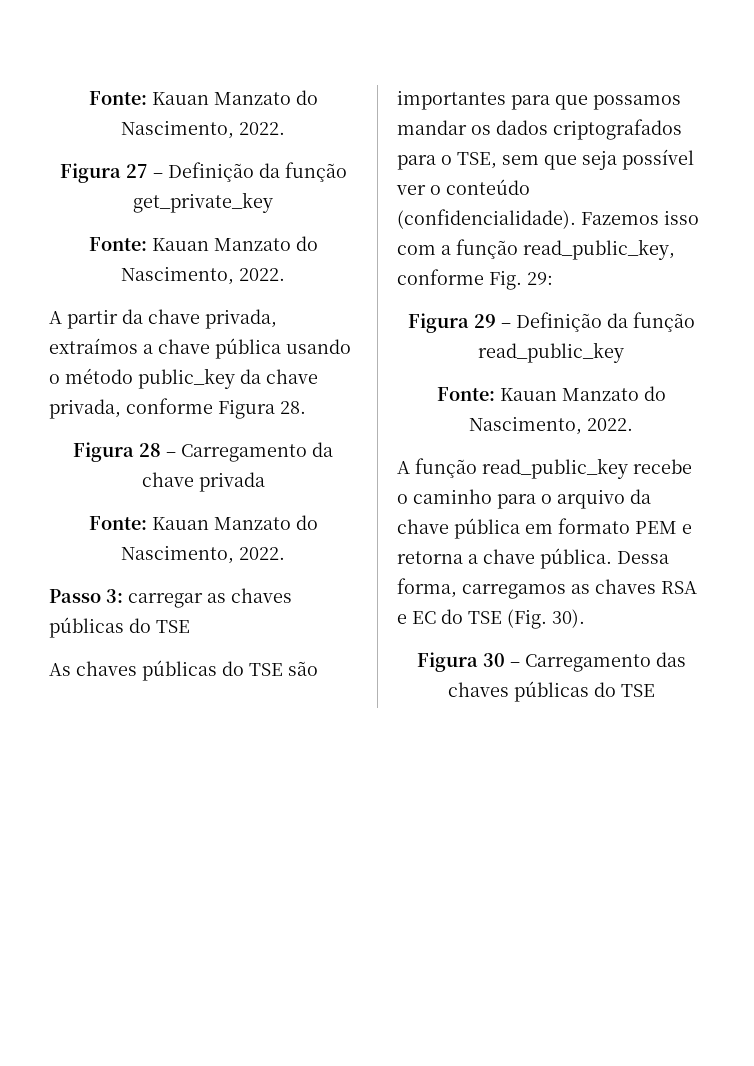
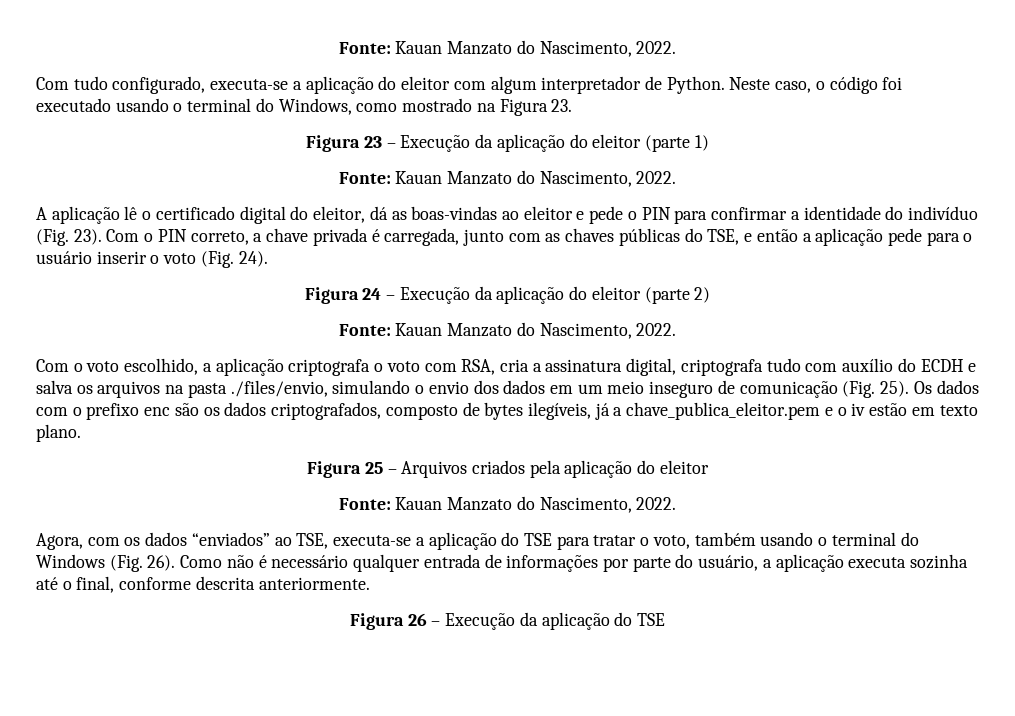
[88,90,318,105] [121,120,285,139] [59,162,347,183] [133,192,273,213] [88,236,318,251] [121,266,285,285] [49,309,277,329] [49,338,351,359] [49,368,318,389] [49,398,306,419] [73,442,333,462] [141,472,265,492] [88,515,318,530] [121,545,285,564] [49,588,292,608] [49,617,190,638] [49,660,318,681] [397,90,681,110] [397,119,682,140] [397,149,694,170] [396,179,530,195] [397,209,699,229] [397,239,675,260] [397,269,553,290] [407,312,695,333] [478,342,624,363] [436,386,666,401] [469,416,633,435] [397,458,692,479] [397,489,651,509] [397,518,692,539] [397,548,669,569] [397,578,697,599] [397,609,585,629] [416,652,686,672] [447,681,589,702] Fonte: Kauan Manzato do Nascimento, 2022. // Figura 27 – Definição da função get_private_key // Fonte: Kauan Manzato do Nascimento, 2022. // A partir da chave privada, extraímos a chave pública usando o método public_key da chave privada, conforme Figura 28. // Figura 28 – Carregamento da chave privada // Fonte: Kauan Manzato do Nascimento, 2022. // Passo 3: carregar as chaves públicas do TSE // As chaves públicas do TSE são importantes para que possamos mandar os dados criptografados para o TSE, sem que seja possível ver o conteúdo (confidencialidade). Fazemos isso com a função read_public_key, conforme Fig. 29: // Figura 29 – Definição da função read_public_key // Fonte: Kauan Manzato do Nascimento, 2022. // A função read_public_key recebe o caminho para o arquivo da chave pública em formato PEM e retorna a chave pública. Dessa forma, carregamos as chaves RSA e EC do TSE (Fig. 30). // Figura 30 – Carregamento das chaves públicas -> [338,40,677,57] [36,76,903,94] [36,98,573,116] [306,134,709,152] [338,170,677,187] [36,206,978,224] [36,228,973,246] [36,251,268,268] [304,286,711,304] [338,322,677,339] [36,358,977,376] [36,380,979,398] [36,402,978,420] [36,424,81,442] [307,460,709,478] [338,496,677,513] [36,532,919,550] [36,554,969,572] [36,576,370,593] [349,612,610,630] Fonte: Kauan Manzato do Nascimento, 2022. // Com tudo configurado, executa-se a aplicação do eleitor com algum interpretador de Python. Neste caso, o código foi executado usando o terminal do Windows, como mostrado na Figura 23. // Figura 23 – Execução da aplicação do eleitor (parte 1) // Fonte: Kauan Manzato do Nascimento, 2022. // A aplicação lê o certificado digital do eleitor, dá as boas-vindas ao eleitor e pede o PIN para confirmar a identidade do indivíduo (Fig. 23). Com o PIN correto, a chave privada é carregada, junto com as chaves públicas do TSE, e então a aplicação pede para o usuário inserir o voto (Fig. 24). // Figura 24 – Execução da aplicação do eleitor (parte 2) // Fonte: Kauan Manzato do Nascimento, 2022. // Com o voto escolhido, a aplicação criptografa o voto com RSA, cria a assinatura digital, criptografa tudo com auxílio do ECDH e salva os arquivos na pasta ./files/envio, simulando o envio dos dados em um meio inseguro de comunicação (Fig. 25). Os dados com o prefixo enc são os dados criptografados, composto de bytes ilegíveis, já a chave_publica_eleitor.pem e o iv estão em texto plano. // Figura 25 – Arquivos criados pela aplicação do eleitor // Fonte: Kauan Manzato do Nascimento, 2022. // Agora, com os dados “enviados” ao TSE, executa-se a aplicação do TSE para tratar o voto, também usando o terminal do Windows (Fig. 26). Como não é necessário qualquer entrada de informações por parte do usuário, a aplicação executa sozinha até o final, conforme descrita anteriormente. // Figura 26 – Execução da aplicação

